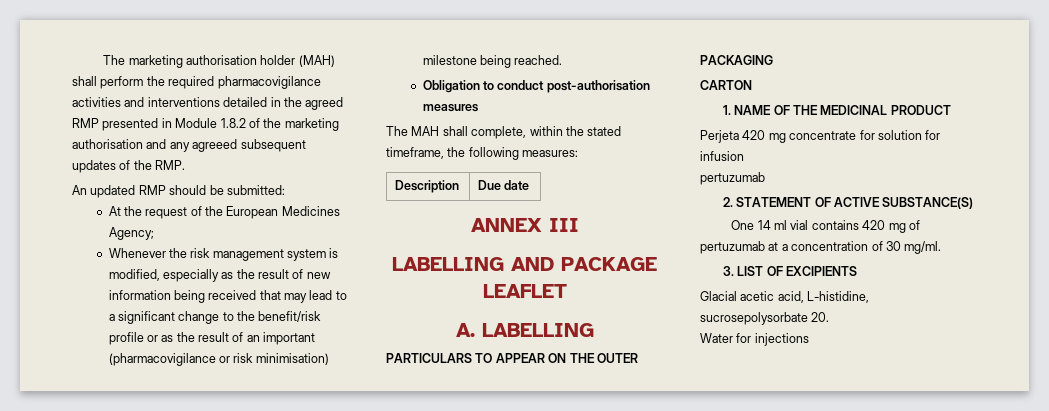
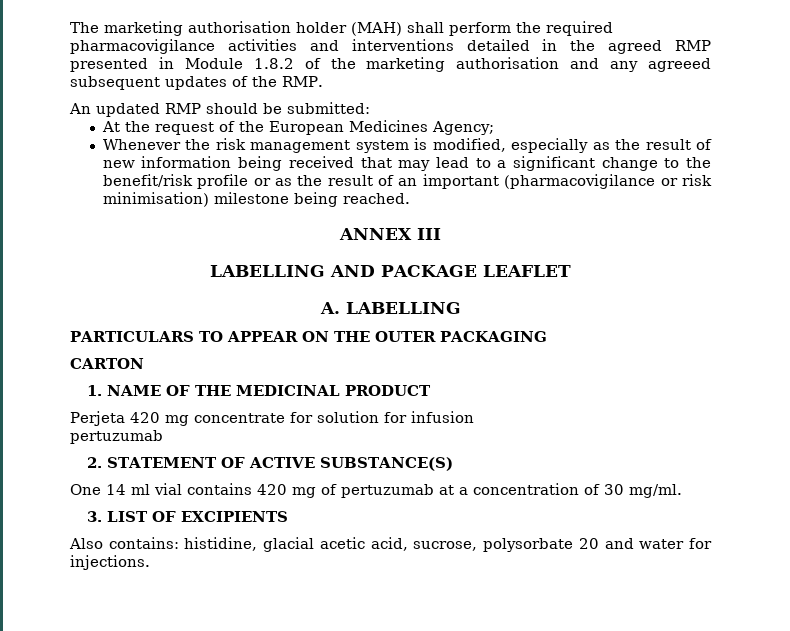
[422,80,650,93] [422,104,478,112] [386,126,622,139] [386,147,579,160] [395,180,460,193] [478,180,530,190] // Obligation to conduct post-authorisation measures // The MAH shall complete, within the stated timeframe, the following measures: // Description | Due date -> (410, 198) none
[700,291,870,303] [700,312,830,325] [700,333,809,346] Glacial acetic acid, L-histidine, sucrosepolysorbate 20. // Water for injections -> [69,537,713,552] [70,555,150,570] Also contains: histidine, glacial acetic acid, sucrose, polysorbate 20 and water for injections.

